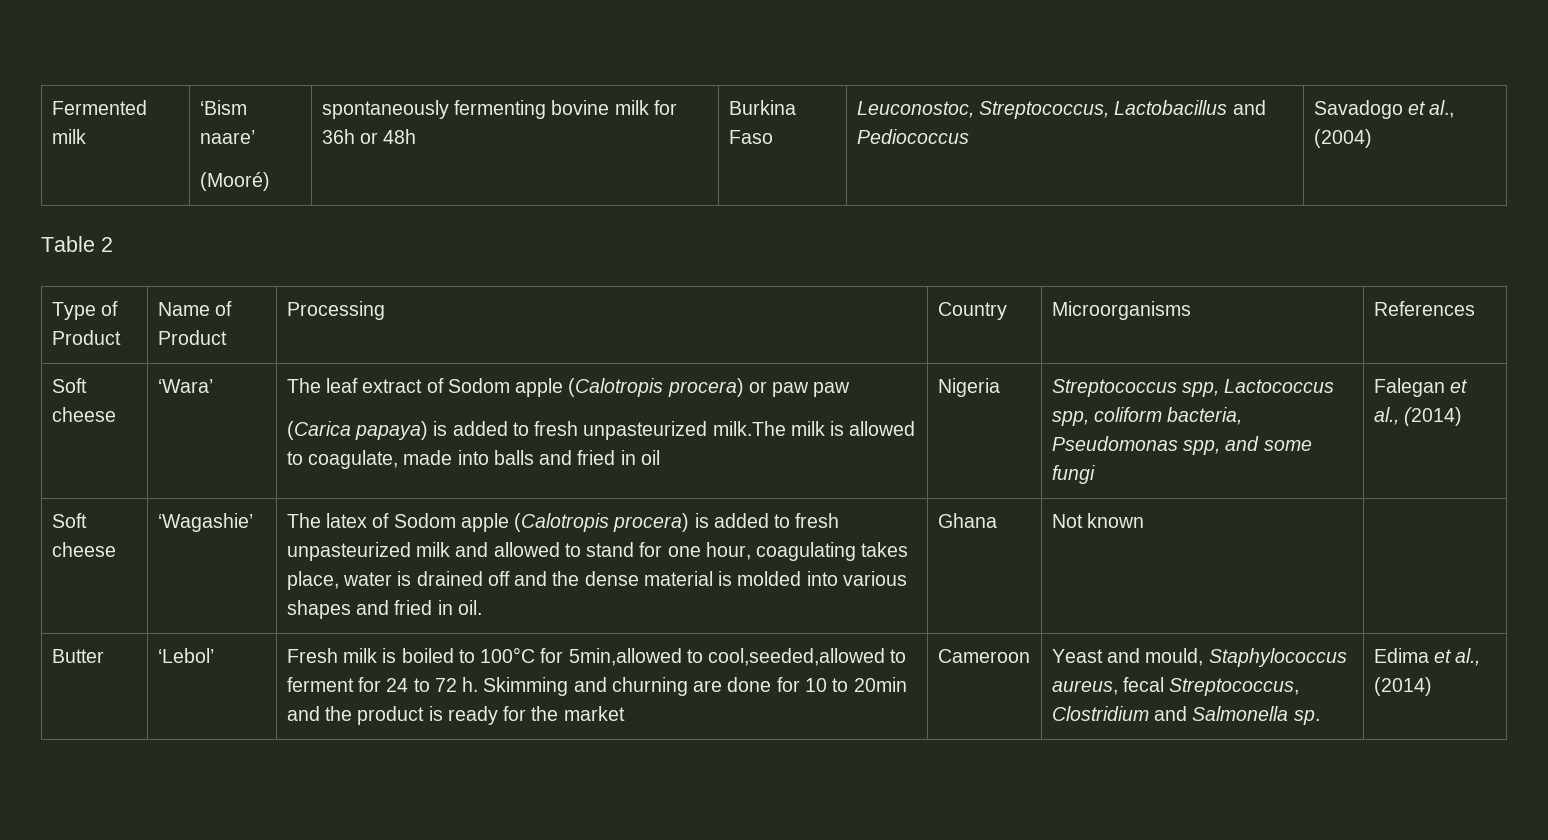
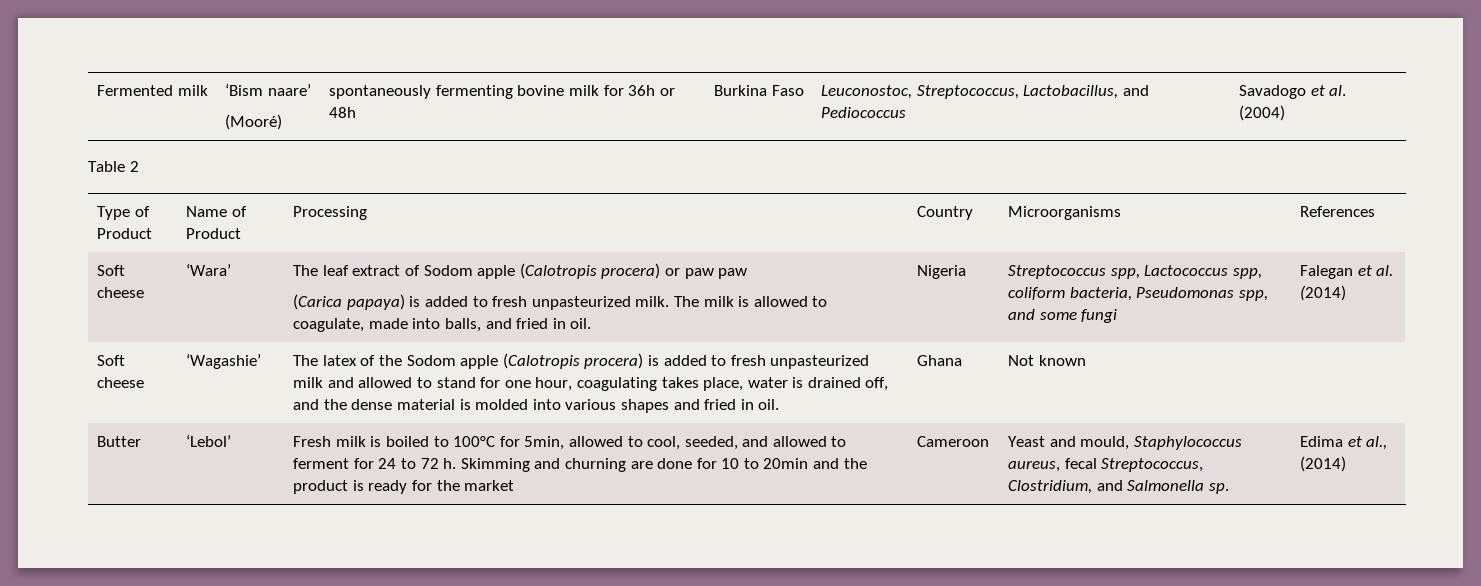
[1114,100,1228,115] Lactobacillus -> [1023,85,1119,99] Lactobacillus,
[1429,100,1455,118] al., -> [1329,85,1347,96] al.
[712,421,786,436] milk.The -> [635,296,699,307] milk. The
[493,450,660,465] balls and fried in oil -> [444,318,592,332] balls, and fried in oil.
[1373,407,1399,425] al., -> [1376,265,1394,276] al.
(390, 520) none -> [378,355,402,366] the
[487,571,510,586] off -> [865,377,889,391] off,
[568,648,886,666] 5min,allowed to cool,seeded,allowed -> [524,436,827,450] 5min, allowed to cool, seeded, and allowed
[1051,706,1149,721] Clostridium -> [1008,480,1093,494] Clostridium,

